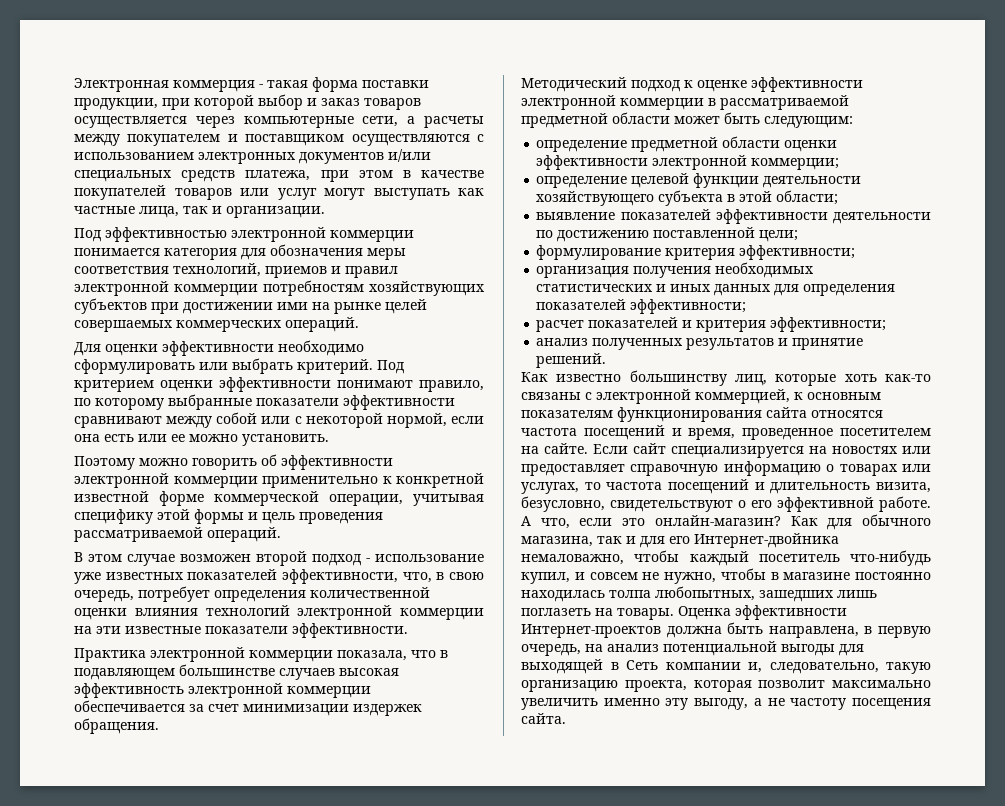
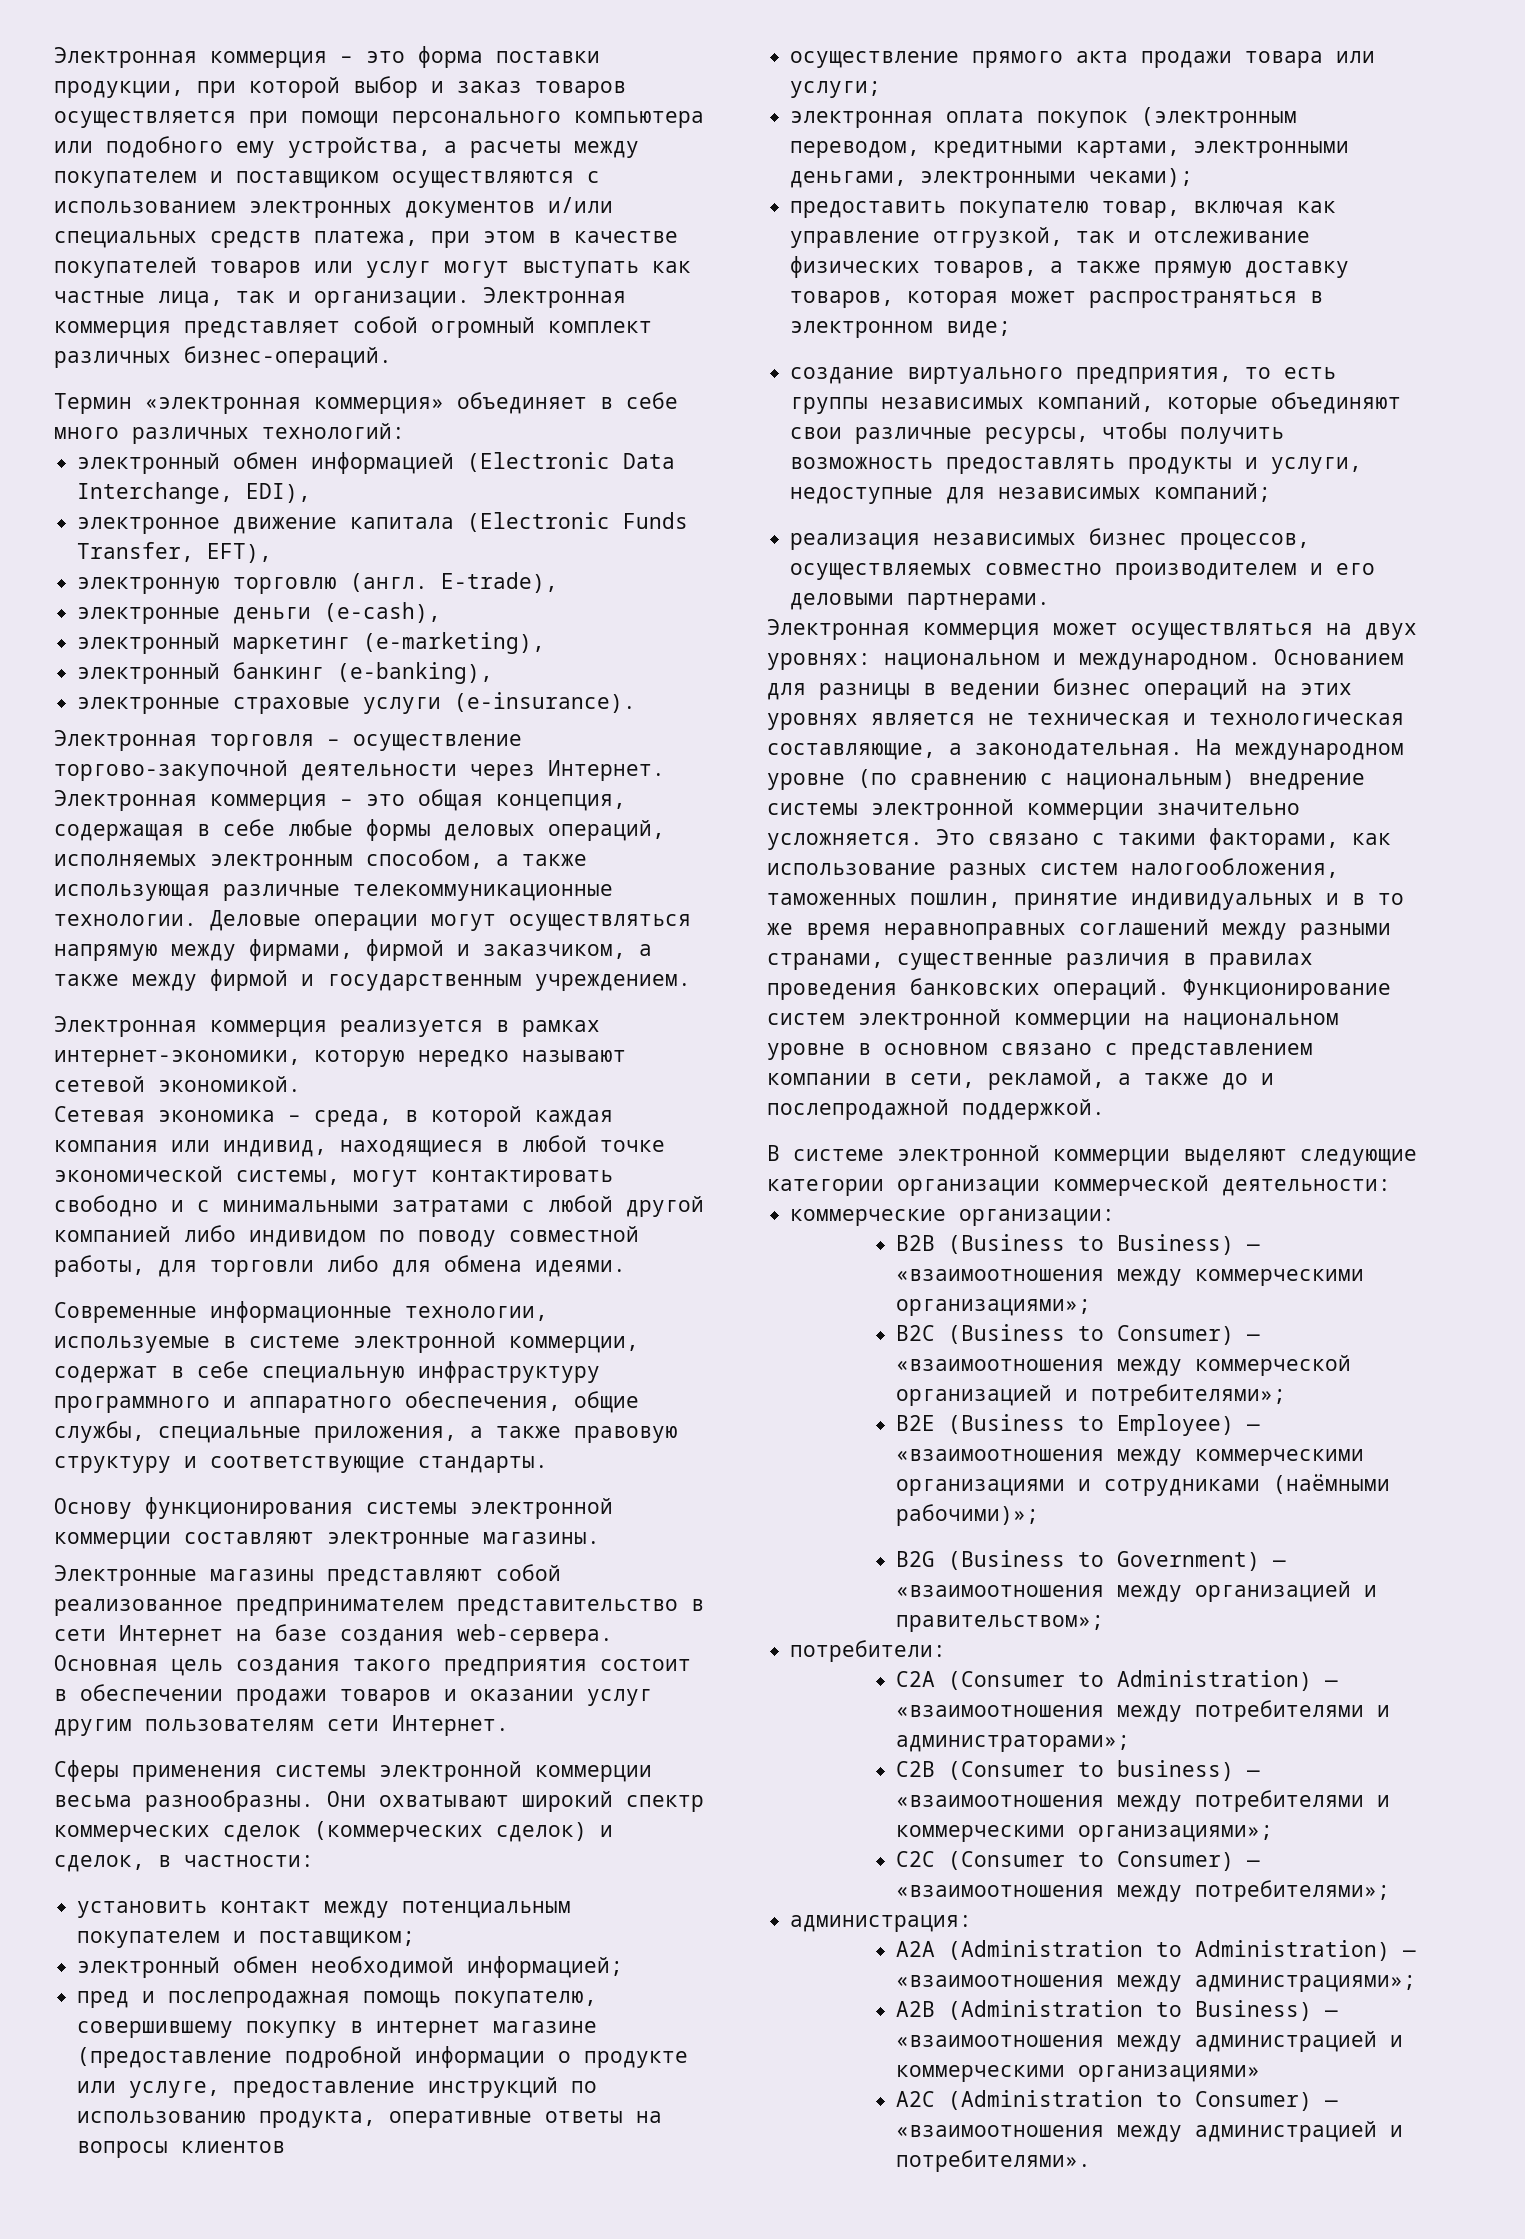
[74,78,308,92] Электронная коммерция - такая -> [54,47,405,68] Электронная коммерция – это
[195,116,399,128] через компьютерные сети, -> [249,111,704,128] [54,136,431,158] при помощи персонального компьютера или подобного ему устройства,
[74,227,414,242] [74,244,406,260] [74,263,398,278] [74,280,485,296] [74,298,427,314] [74,317,359,332] [74,340,364,356] [74,358,404,374] [74,377,484,392] [74,394,455,410] [74,412,484,428] [74,434,329,446] [74,454,393,470] [74,473,484,488] [74,491,484,506] [74,509,383,524] [74,527,281,542] [74,551,484,566] [74,569,485,584] [74,586,430,602] [74,605,484,620] [74,623,408,638] [74,647,448,662] [74,664,399,680] [74,683,371,698] [74,700,422,716] [74,718,159,734] [521,77,863,92] [521,95,849,110] [521,112,853,128] [536,136,838,152] [536,155,840,170] [536,173,862,188] [536,190,839,206] [536,209,931,224] [536,227,799,242] [536,245,856,260] [536,262,815,278] [536,284,896,296] [536,299,747,314] [536,317,887,332] [536,338,864,350] [536,353,607,368] [521,370,931,386] [521,389,881,404] [521,407,883,422] [521,425,931,440] [521,443,931,458] [521,461,931,476] [521,479,931,494] [521,496,931,512] [521,514,931,530] [521,533,839,548] [521,550,931,566] [521,568,931,584] [521,586,877,602] [521,605,847,620] [521,622,931,638] [521,641,864,656] [521,659,931,674] [521,680,931,692] [521,698,931,710] [521,713,566,724] // Под эффективностью электронной коммерции понимается категория для обозначения меры соответствия технологий, приемов и правил электронной коммерции потребностям хозяйствующих субъектов при достижении ими на рынке целей совершаемых коммерческих операций. // Для оценки эффективности необходимо сформулировать или выбрать критерий. Под критерием оценки эффективности понимают правило, по которому выбранные показатели эффективности сравнивают между собой или с некоторой нормой, если она есть или ее можно установить. // Поэтому можно говорить об эффективности электронной коммерции применительно к конкретной известной форме коммерческой операции, учитывая специфику этой формы и цель проведения рассматриваемой операций. // В этом случае возможен второй подход - использование уже известных показателей эффективности, что, в свою очередь, потребует определения количественной оценки влияния технологий электронной коммерции на эти известные показатели эффективности. // Практика электронной коммерции показала, что в подавляющем большинстве случаев высокая эффективность электронной коммерции обеспечивается за счет минимизации издержек обращения. // Методический подход к оценке эффективности электронной коммерции в рассматриваемой предметной области может быть следующим: // определение предметной области оценки эффективности электронной коммерции; // определение целевой функции деятельности хозяйствующего субъекта в этой области; // выявление показателей эффективности деятельности по достижению поставленной цели; // формулирование критерия эффективности; // организация получения необходимых статистических и иных данных для определения показателей эффективности; // расчет показателей и критерия эффективности; // анализ полученных результатов и принятие решений. // Как известно большинству лиц, которые хоть как-то связаны с электронной коммерцией, к основным показателям функционирования сайта относятся частота посещений и время, проведенное посетителем на сайте. Если сайт специализируется на новостях или предоставляет справочную информацию о товарах или услугах, то частота посещений и длительность визита, безусловно, свидетельствуют о его эффективной работе. А что, если это онлайн-магазин? Как для обычного магазина, так и для его Интернет-двойника немаловажно, чтобы каждый посетитель что-нибудь купил, и совсем не нужно, чтобы в магазине постоянно находилась толпа любопытных, зашедших лишь поглазеть на товары. Оценка эффективности Интернет-проектов должна быть направлена, в первую очередь, на анализ потенциальной выгоды для выходящей в Сеть компании и, следовательно, такую организацию проекта, которая позволит максимально увеличить именно эту выгоду, а не частоту посещения сайта. -> [483,287,626,308] [54,316,652,338] [54,346,392,368] [54,392,678,414] [54,423,405,444] [77,452,676,474] [77,482,312,504] [77,512,689,534] [77,542,273,563] [77,572,559,594] [77,602,442,624] [77,632,546,654] [77,662,494,684] [77,692,637,714] [54,730,522,751] [54,760,665,781] [54,789,626,811] [54,819,665,841] [54,849,587,871] [54,884,613,901] [54,910,691,931] [54,939,652,961] [54,969,691,991] [54,1016,600,1037] [54,1050,626,1067] [54,1076,301,1092] [54,1106,613,1127] [54,1135,665,1157] [54,1166,613,1187] [54,1195,704,1217] [54,1225,639,1247] [54,1255,626,1277] [54,1301,548,1323] [54,1332,639,1353] [54,1361,600,1383] [54,1391,639,1413] [54,1421,678,1443] [54,1456,548,1473] [54,1497,613,1519] [54,1532,600,1549] [54,1564,561,1586] [54,1599,704,1616] [54,1624,613,1646] [54,1655,691,1676] [54,1684,652,1706] [54,1715,509,1736] [54,1760,652,1782] [54,1790,704,1812] [54,1821,613,1842] [54,1855,314,1872] [77,1901,572,1918] [77,1931,416,1948] [77,1956,624,1978] [77,1991,598,2008] [77,2021,598,2038] [77,2046,689,2068] [77,2077,598,2098] [77,2111,663,2128] [77,2141,286,2158] [790,51,1376,68] [790,81,882,98] [790,107,1298,128] [790,141,1350,158] [790,168,1194,188] [790,201,1337,218] [790,227,1311,248] [790,256,1350,278] [790,291,1324,308] [790,321,1012,338] [790,367,1337,384] [790,392,1402,414] [790,422,1285,444] [790,457,1363,474] [790,483,1272,504] [790,528,1311,550] [790,563,1376,580] [790,593,1051,610] [767,619,1417,640] [767,649,1404,670] [767,678,1352,700] [767,713,1404,730] [767,739,1404,760] [767,769,1365,790] [767,799,1300,820] [767,828,1391,850] [767,858,1339,880] [767,893,1404,910] [767,919,1391,940] [767,953,1313,970] [767,978,1391,1000] [767,1009,1339,1030] [767,1043,1313,1060] [767,1069,1274,1090] [767,1099,1105,1120] [767,1145,1417,1166] [767,1175,1391,1196] [790,1209,1116,1226] [895,1234,1260,1255] [895,1269,1364,1286] [895,1299,1091,1316] [895,1324,1260,1345] [895,1355,1351,1376] [895,1384,1286,1406] [895,1414,1260,1436] [895,1449,1364,1466] [895,1474,1390,1496] [895,1504,1039,1526] [895,1550,1286,1571] [895,1581,1377,1602] [895,1615,1104,1632] [790,1640,947,1662] [895,1670,1338,1691] [895,1700,1390,1722] [895,1735,1130,1752] [895,1760,1260,1781] [895,1790,1390,1812] [895,1825,1273,1842] [895,1851,1260,1871] [895,1880,1390,1902] [790,1915,973,1932] [895,1940,1416,1961] [895,1975,1416,1992] [895,2000,1338,2021] [895,2031,1403,2052] [895,2065,1260,2082] [895,2090,1338,2111] [895,2121,1403,2142] [895,2150,1091,2172] Электронная коммерция представляет собой огромный комплект различных бизнес-операций. // Термин «электронная коммерция» объединяет в себе много различных технологий: // электронный обмен информацией (Electroniс Data Interchange, EDI), // электронное движение капитала (Electronic Funds Transfer, EFT), // электронную торговлю (англ. E-trade), // электронные деньги (e-cash), // электронный маркетинг (e-marketing), // электронный банкинг (e-banking), // электронные страховые услуги (e-insurance). // Электронная торговля – осуществление торгово-закупочной деятельности через Интернет. Электронная коммерция – это общая концепция, содержащая в себе любые формы деловых операций, исполняемых электронным способом, а также использующая различные телекоммуникационные технологии. Деловые операции могут осуществляться напрямую между фирмами, фирмой и заказчиком, а также между фирмой и государственным учреждением. // Электронная коммерция реализуется в рамках интернет-экономики, которую нередко называют сетевой экономикой. // Сетевая экономика – среда, в которой каждая компания или индивид, находящиеся в любой точке экономической системы, могут контактировать свободно и с минимальными затратами с любой другой компанией либо индивидом по поводу совместной работы, для торговли либо для обмена идеями. // Современные информационные технологии, используемые в системе электронной коммерции, содержат в себе специальную инфраструктуру программного и аппаратного обеспечения, общие службы, специальные приложения, а также правовую структуру и соответствующие стандарты. // Основу функционирования системы электронной коммерции составляют электронные магазины. // Электронные магазины представляют собой реализованное предпринимателем представительство в сети Интернет на базе создания web-сервера. Основная цель создания такого предприятия состоит в обеспечении продажи товаров и оказании услуг другим пользователям сети Интернет. // Сферы применения системы электронной коммерции весьма разнообразны. Они охватывают широкий спектр коммерческих сделок (коммерческих сделок) и сделок, в частности: // установить контакт между потенциальным покупателем и поставщиком; // электронный обмен необходимой информацией; // пред и послепродажная помощь покупателю, совершившему покупку в интернет магазине (предоставление подробной информации о продукте или услуге, предоставление инструкций по использованию продукта, оперативные ответы на вопросы клиентов // осуществление прямого акта продажи товара или услуги; // электронная оплата покупок (электронным переводом, кредитными картами, электронными деньгами, электронными чеками); // предоставить покупателю товар, включая как управление отгрузкой, так и отслеживание физических товаров, а также прямую доставку товаров, которая может распространяться в электронном виде; // создание виртуального предприятия, то есть группы независимых компаний, которые объединяют свои различные ресурсы, чтобы получить возможность предоставлять продукты и услуги, недоступные для независимых компаний; // реализация независимых бизнес процессов, осуществляемых совместно производителем и его деловыми партнерами. // Электронная коммерция может осуществляться на двух уровнях: национальном и международном. Основанием для разницы в ведении бизнес операций на этих уровнях является не техническая и технологическая составляющие, а законодательная. На международном уровне (по сравнению с национальным) внедрение системы электронной коммерции значительно усложняется. Это связано с такими факторами, как использование разных систем налогообложения, таможенных пошлин, принятие индивидуальных и в то же время неравноправных соглашений между разными странами, существенные различия в правилах проведения банковских операций. Функционирование систем электронной коммерции на национальном уровне в основном связано с представлением компании в сети, рекламой, а также до и послепродажной поддержкой. // В системе электронной коммерции выделяют следующие категории организации коммерческой деятельности: // коммерческие организации: // B2B (Business to Business) — «взаимоотношения между коммерческими организациями»; // B2C (Business to Consumer) — «взаимоотношения между коммерческой организацией и потребителями»; // B2E (Business to Employee) — «взаимоотношения между коммерческими организациями и сотрудниками (наёмными рабочими)»; // B2G (Business to Government) — «взаимоотношения между организацией и правительством»; // потребители: // C2A (Consumer to Administration) — «взаимоотношения между потребителями и администраторами»; // C2B (Consumer to business) — «взаимоотношения между потребителями и коммерческими организациями»; // C2C (Consumer to Consumer) — «взаимоотношения между потребителями»; // администрация: // A2A (Administration to Administration) — «взаимоотношения между администрациями»; // A2B (Administration to Business) — «взаимоотношения между администрацией и коммерческими организациями» // A2C (Administration to Consumer) — «взаимоотношения между администрацией и потребителями».

